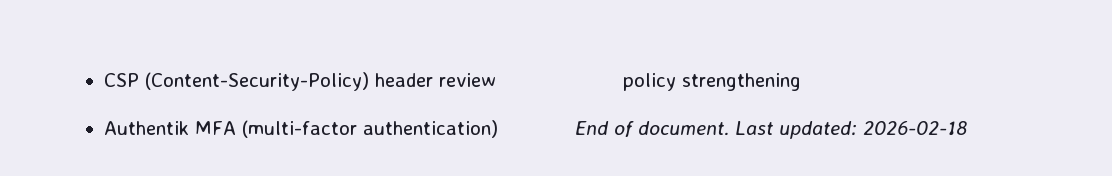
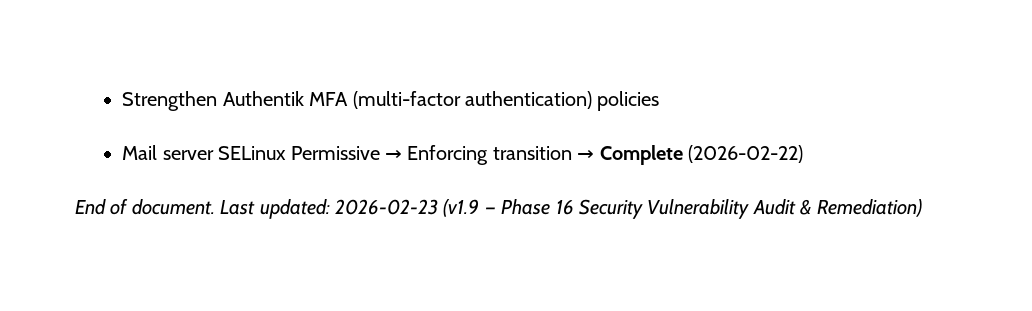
[104,72,497,91] [104,120,499,138] [623,73,802,91] CSP (Content-Security-Policy) header review // Authentik MFA (multi-factor authentication) policy strengthening -> [122,91,660,111] [122,145,804,165] Strengthen Authentik MFA (multi-factor authentication) policies // Mail server SELinux Permissive → Enforcing transition → Complete (2026-02-22)
[863,121,967,135] 2026-02-18 -> [335,199,922,219] 2026-02-23 (v1.9 — Phase 16 Security Vulnerability Audit & Remediation)

